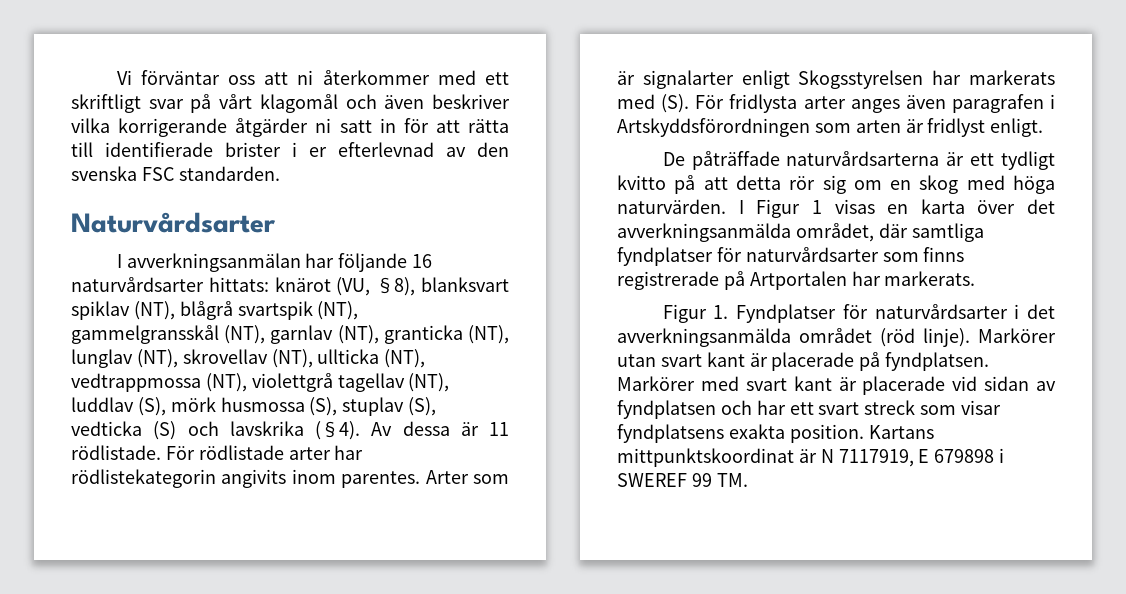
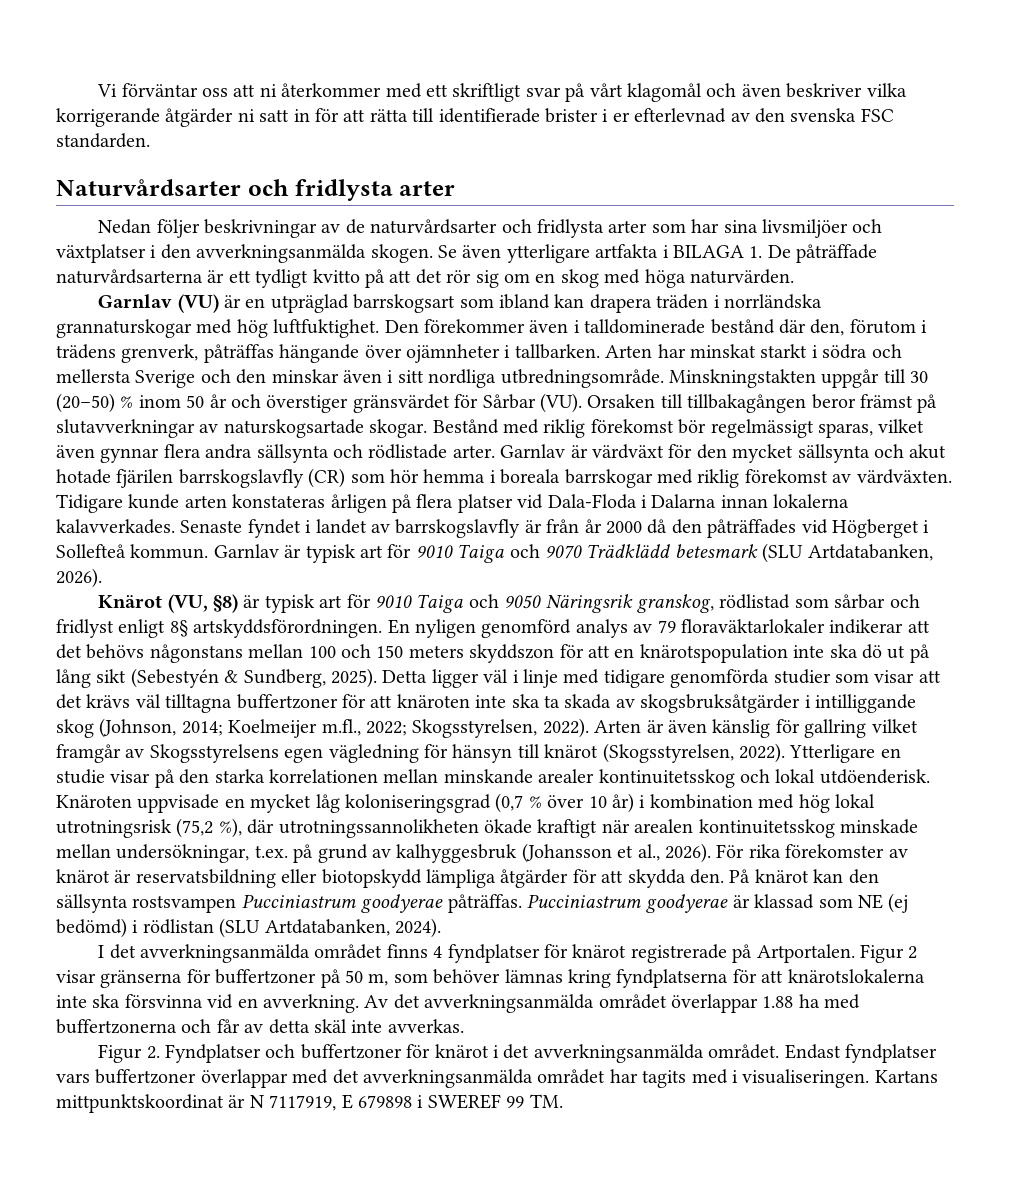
[116,253,433,272] [71,277,510,296] [71,301,359,320] [71,325,509,344] [71,349,426,368] [71,373,450,392] [71,397,437,416] [71,421,509,440] [71,445,364,460] [71,469,509,488] [617,70,1055,89] [617,94,1055,113] [617,118,1044,137] // I avverkningsanmälan har följande 16 naturvårdsarter hittats: knärot (VU, §8), blanksvart spiklav (NT), blågrå svartspik (NT), gammelgransskål (NT), garnlav (NT), granticka (NT), lunglav (NT), skrovellav (NT), ullticka (NT), vedtrappmossa (NT), violettgrå tagellav (NT), luddlav (S), mörk husmossa (S), stuplav (S), vedticka (S) och lavskrika (§4). Av dessa är 11 rödlistade. För rödlistade arter har rödlistekategorin angivits inom parentes. Arter som är signalarter enligt Skogsstyrelsen har markerats med (S). För fridlysta arter anges även paragrafen i Artskyddsförordningen som arten är fridlyst enligt. // -> [247,179,456,201] [98,219,883,238] [56,244,763,263] och fridlysta arter // Nedan följer beskrivningar av de naturvårdsarter och fridlysta arter som har sina livsmiljöer och växtplatser i den avverkningsanmälda skogen. Se även ytterligare artfakta i BILAGA 1.
[735,175,781,190] detta -> [415,269,442,284] det
[738,199,1055,218] [617,223,984,242] [617,247,965,266] [617,271,976,290] [662,304,1055,323] [617,328,1056,347] [617,352,990,371] [617,376,1056,395] [617,400,1002,419] [617,424,864,443] I Figur 1 visas en karta över det avverkningsanmälda området, där samtliga fyndplatser för naturvårdsarter som finns registrerade på Artportalen har markerats. // Figur 1. Fyndplatser för naturvårdsarter i det avverkningsanmälda området (röd linje). Markörer utan svart kant är placerade på fyndplatsen. Markörer med svart kant är placerade vid sidan av fyndplatsen och har ett svart streck som visar fyndplatsens exakta position. -> [98,294,822,313] [56,319,928,338] [56,344,902,363] [56,369,929,388] [56,393,938,413] [56,419,925,438] [56,444,947,463] [56,468,952,488] [56,494,850,513] [56,519,930,538] [56,543,933,563] [56,568,102,588] [98,594,920,613] [56,619,930,638] [56,644,930,663] [56,668,941,688] [56,694,916,713] [56,718,918,738] [56,743,901,763] [56,769,930,788] [56,793,875,813] [56,818,918,838] [56,843,908,863] [56,869,879,888] [56,893,909,913] [56,918,441,938] [98,944,918,963] [56,969,925,988] [56,994,861,1013] [56,1019,464,1034] [98,1044,937,1063] [56,1069,870,1088] // Garnlav (VU) är en utpräglad barrskogsart som ibland kan drapera träden i norrländska grannaturskogar med hög luftfuktighet. Den förekommer även i talldominerade bestånd där den, förutom i trädens grenverk, påträffas hängande över ojämnheter i tallbarken. Arten har minskat starkt i södra och mellersta Sverige och den minskar även i sitt nordliga utbredningsområde. Minskningstakten uppgår till 30 (20–50) % inom 50 år och överstiger gränsvärdet för Sårbar (VU). Orsaken till tillbakagången beror främst på slutavverkningar av naturskogsartade skogar. Bestånd med riklig förekomst bör regelmässigt sparas, vilket även gynnar flera andra sällsynta och rödlistade arter. Garnlav är värdväxt för den mycket sällsynta och akut hotade fjärilen barrskogslavfly (CR) som hör hemma i boreala barrskogar med riklig förekomst av värdväxten. Tidigare kunde arten konstateras årligen på flera platser vid Dala-Floda i Dalarna innan lokalerna kalavverkades. Senaste fyndet i landet av barrskogslavfly är från år 2000 då den påträffades vid Högberget i Sollefteå kommun. Garnlav är typisk art för 9010 Taiga och 9070 Trädklädd betesmark (SLU Artdatabanken, 2026). // Knärot (VU, §8) är typisk art för 9010 Taiga och 9050 Näringsrik granskog, rödlistad som sårbar och fridlyst enligt 8§ artskyddsförordningen. En nyligen genomförd analys av 79 floraväktarlokaler indikerar att det behövs någonstans mellan 100 och 150 meters skyddszon för att en knärotspopulation inte ska dö ut på lång sikt (Sebestyén & Sundberg, 2025). Detta ligger väl i linje med tidigare genomförda studier som visar att det krävs väl tilltagna buffertzoner för att knäroten inte ska ta skada av skogsbruksåtgärder i intilliggande skog (Johnson, 2014; Koelmeijer m.fl., 2022; Skogsstyrelsen, 2022). Arten är även känslig för gallring vilket framgår av Skogsstyrelsens egen vägledning för hänsyn till knärot (Skogsstyrelsen, 2022). Ytterligare en studie visar på den starka korrelationen mellan minskande arealer kontinuitetsskog och lokal utdöenderisk. Knäroten uppvisade en mycket låg koloniseringsgrad (0,7 % över 10 år) i kombination med hög lokal utrotningsrisk (75,2 %), där utrotningssannolikheten ökade kraftigt när arealen kontinuitetsskog minskade mellan undersökningar, t.ex. på grund av kalhyggesbruk (Johansson et al., 2026). För rika förekomster av knärot är reservatsbildning eller biotopskydd lämpliga åtgärder för att skydda den. På knärot kan den sällsynta rostsvampen Pucciniastrum goodyerae påträffas. Pucciniastrum goodyerae är klassad som NE (ej bedömd) i rödlistan (SLU Artdatabanken, 2024). // I det avverkningsanmälda området finns 4 fyndplatser för knärot registrerade på Artportalen. Figur 2 visar gränserna för buffertzoner på 50 m, som behöver lämnas kring fyndplatserna för att knärotslokalerna inte ska försvinna vid en avverkning. Av det avverkningsanmälda området överlappar 1.88 ha med buffertzonerna och får av detta skäl inte avverkas. // Figur 2. Fyndplatser och buffertzoner för knärot i det avverkningsanmälda området. Endast fyndplatser vars buffertzoner överlappar med det avverkningsanmälda området har tagits med i visualiseringen.

